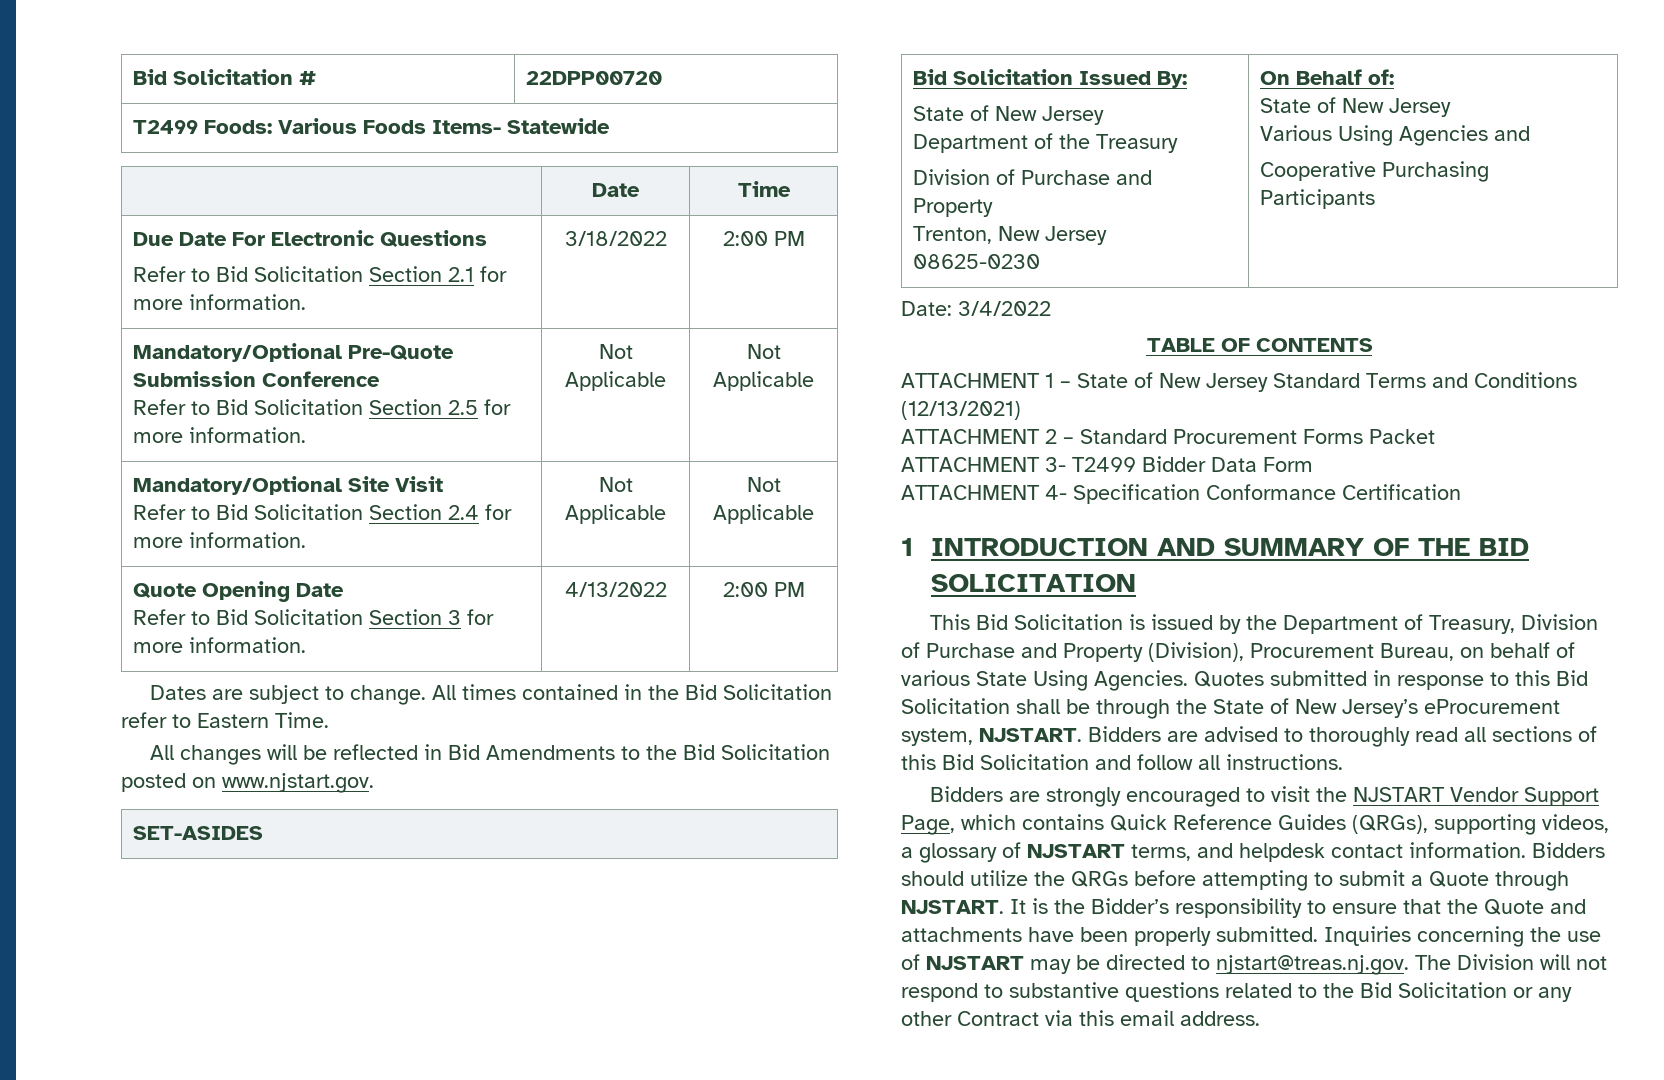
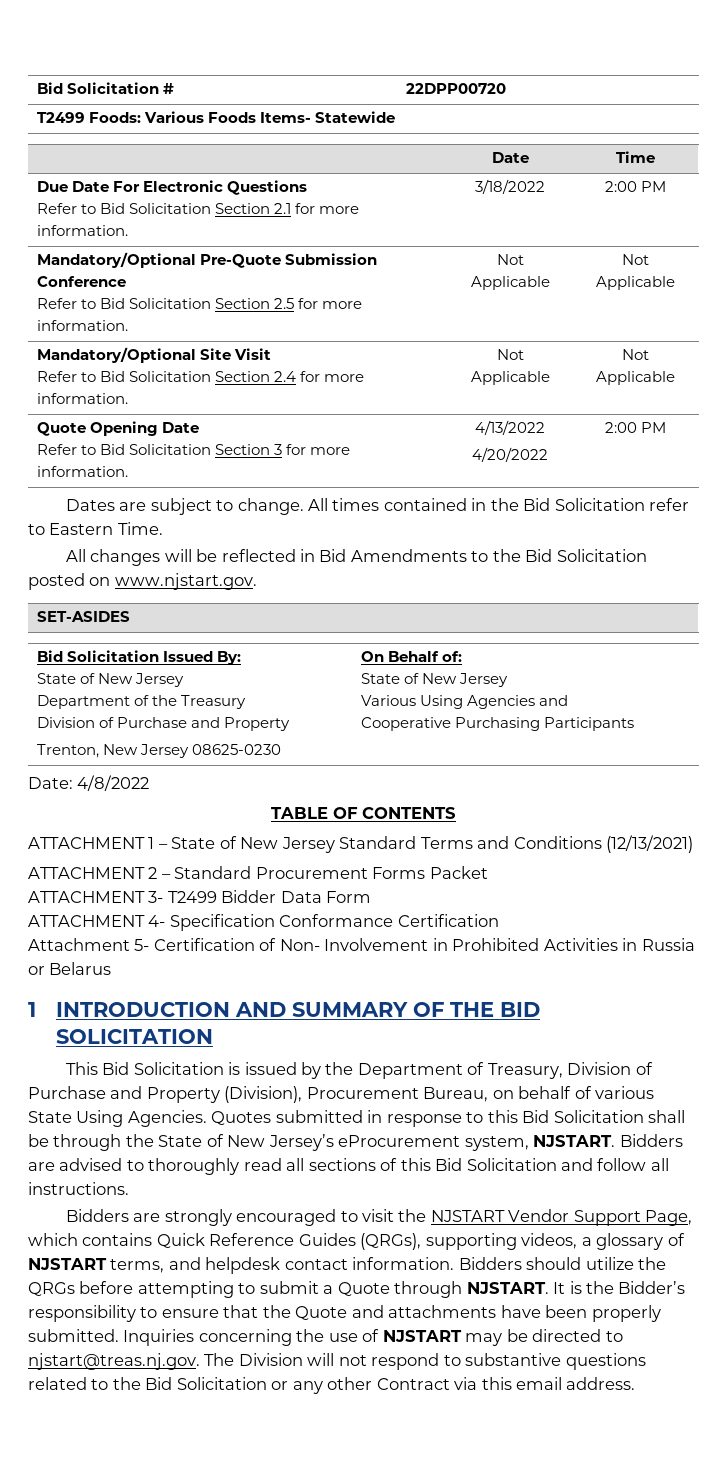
(667, 589) none -> [471,447,548,462] // 4/20/2022
[958,301,1051,316] 3/4/2022 -> [77,775,150,791] 4/8/2022
(1461, 492) none -> [28,938,695,951] [28,962,112,975] // Attachment 5- Certification of Non- Involvement in Prohibited Activities in Russia or Belarus

